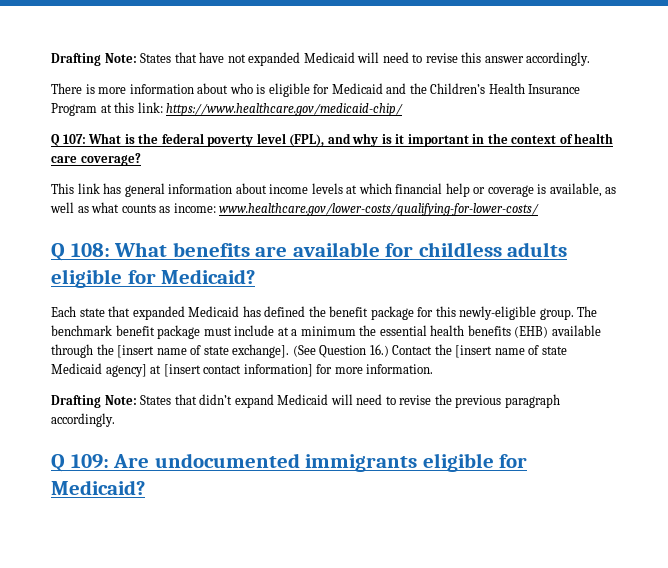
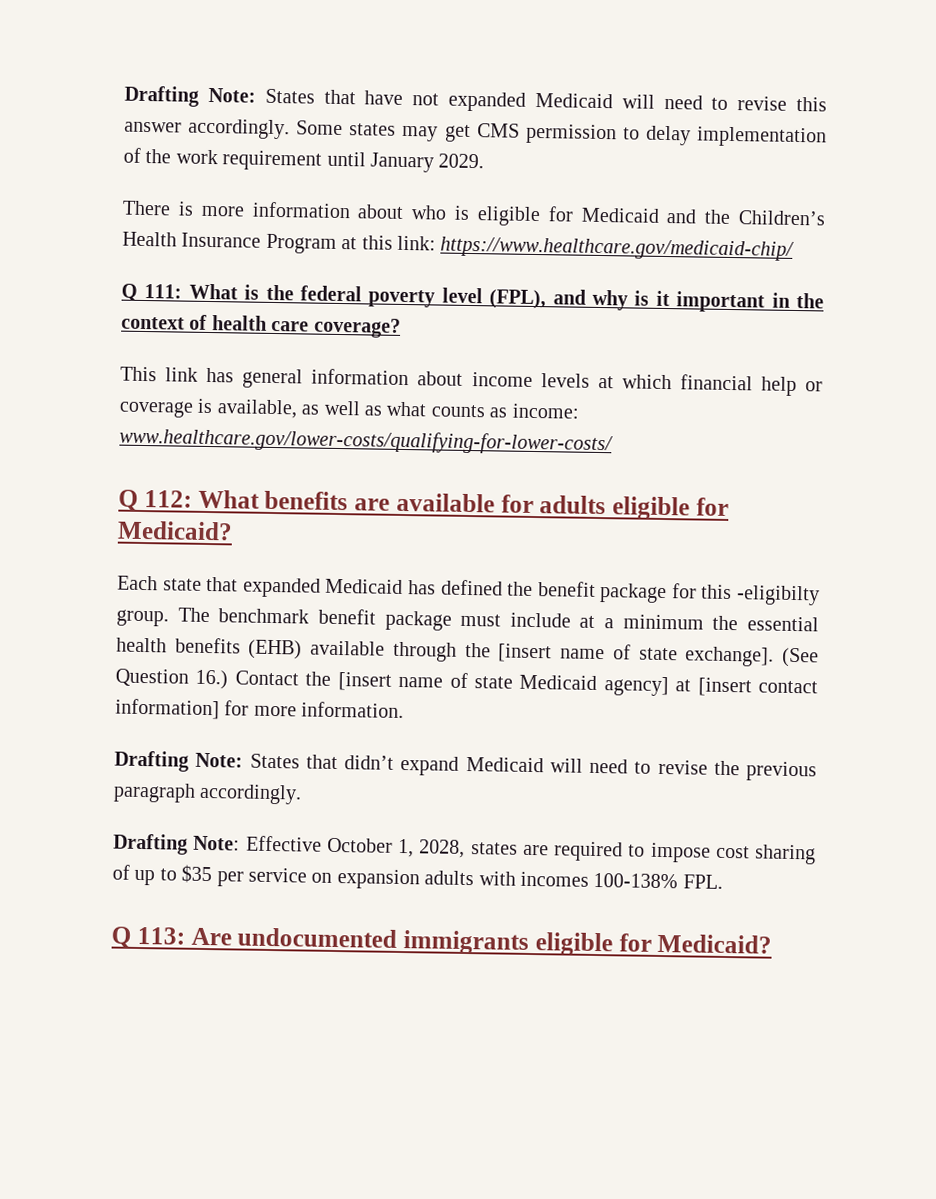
(591, 59) none -> [296,120,828,148] [123,147,485,173] Some states may get CMS permission to delay implementation of the work requirement until January 2029.
[62,134,86,144] 107: -> [144,283,183,299] 111:
[70,243,110,257] 108: -> [143,490,192,508] 112:
[418,242,502,257] childless -> (534, 503) none
[459,306,537,320] newly-eligible -> [736,585,820,606] -eligibilty
[51,454,109,472] // Q 109: -> [113,833,816,865] [112,864,723,890] [111,926,185,949] // Drafting Note: Effective October 1, 2028, states are required to impose cost sharing of up to $35 per service on expansion adults with incomes 100-138% FPL. // Q 113:

